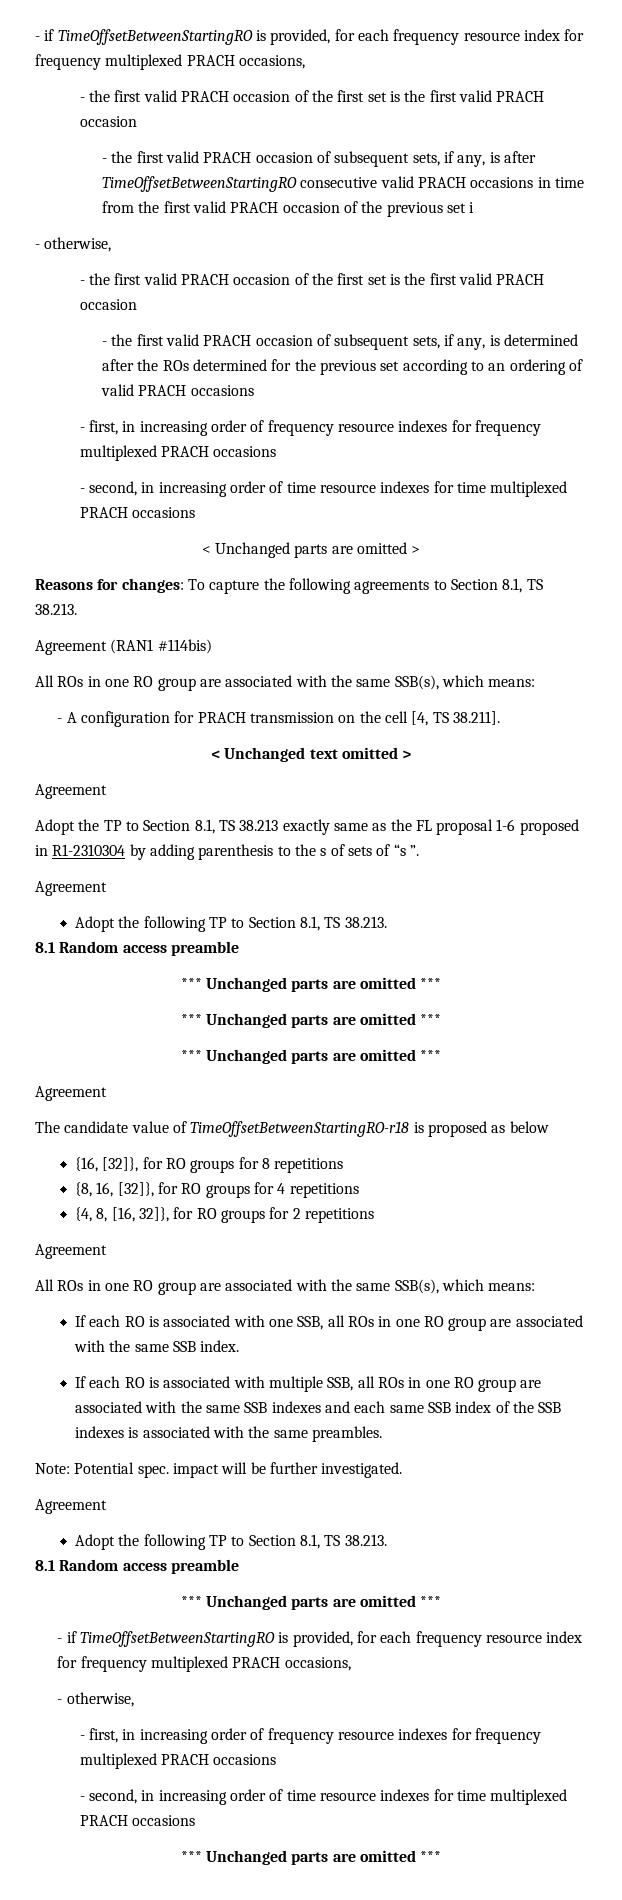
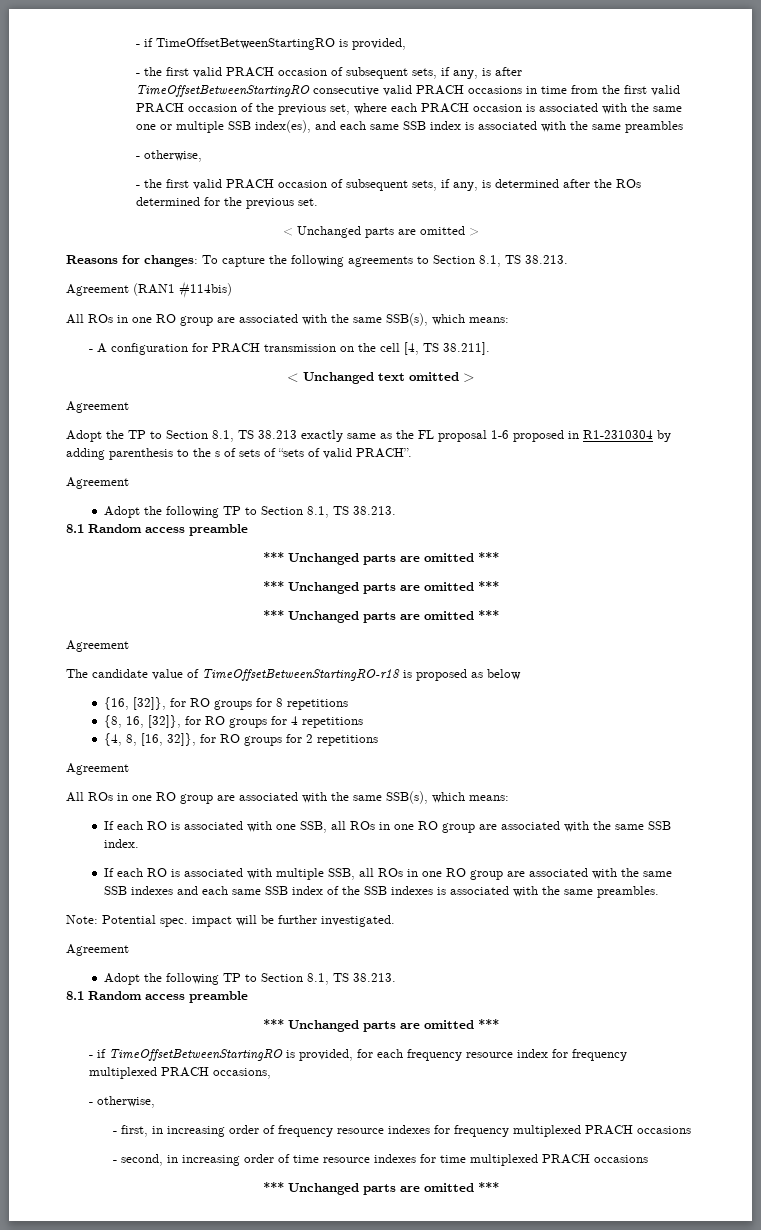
[35,29,585,45] [35,54,305,70] [79,90,545,102] [79,116,137,127] - if TimeOffsetBetweenStartingRO is provided, for each frequency resource index for frequency multiplexed PRACH occasions, // - the first valid PRACH occasion of the first set is the first valid PRACH occasion -> [135,38,406,50] - if TimeOffsetBetweenStartingRO is provided,
[447,202,475,213] [35,237,112,252] [79,273,545,285] [79,299,137,310] set i // - otherwise, // - the first valid PRACH occasion of the first set is the first valid PRACH occasion -> [329,103,682,115] [135,120,683,133] [135,150,202,162] set, where each PRACH occasion is associated with the same one or multiple SSB index(es), and each same SSB index is associated with the same preambles // - otherwise,
[380,359,583,375] [101,384,254,396] [79,420,541,436] [79,445,277,461] [79,481,568,497] [79,507,196,518] set according to an ordering of valid PRACH occasions // - first, in increasing order of frequency resource indexes for frequency multiplexed PRACH occasions // - second, in increasing order of time resource indexes for time multiplexed PRACH occasions -> [297,198,318,206] set.
[393,844,419,856] “s ”. -> [278,448,412,459] “sets of valid PRACH”.

